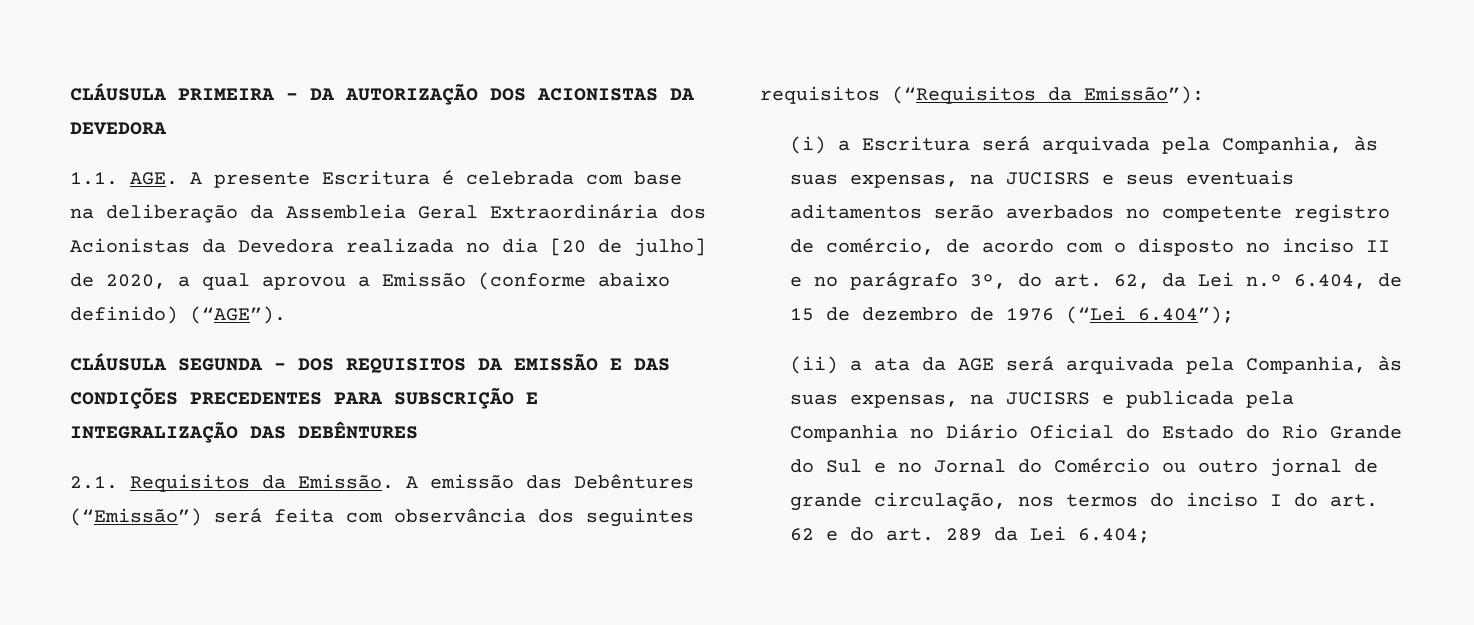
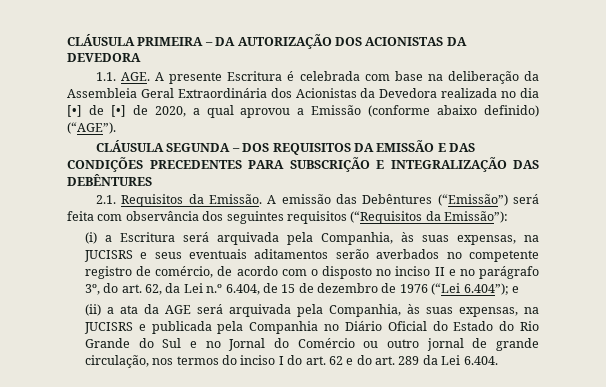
[550,238,706,257] [20 de julho] -> [67,105,126,117] [•] de [•]
(1234, 315) none -> [511,286,519,293] e
[1077,528,1150,543] 6.404; -> [463,356,498,365] 6.404.

